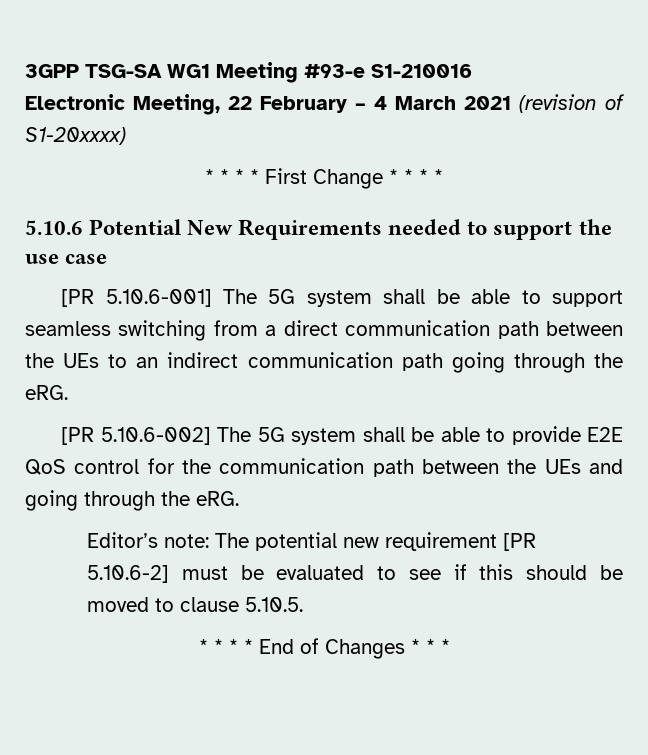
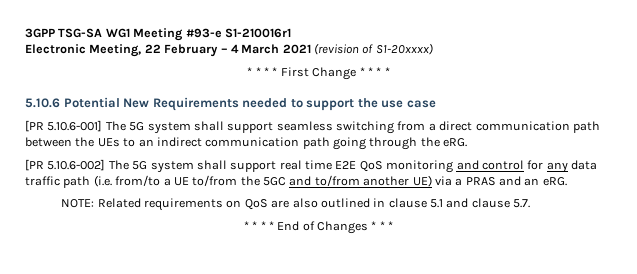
[371,64,472,78] S1-210016 -> [224,28,291,38] S1-210016r1
[436,289,541,304] be able to -> (224, 126) none
[411,426,623,445] [25,458,623,477] [25,490,239,511] [86,532,536,551] [86,564,623,583] [86,597,303,612] be able to provide E2E QoS control for the communication path between the UEs and going through the eRG. // Editor’s note: The potential new requirement [PR 5.10.6-2] must be evaluated to see if this should be moved to clause 5.10.5. -> [230,160,597,173] [25,175,567,188] [61,198,531,211] support real time E2E QoS monitoring and control for any data traffic path (i.e. from/to a UE to/from the 5GC and to/from another UE) via a PRAS and an eRG. // NOTE: Related requirements on QoS are also outlined in clause 5.1 and clause 5.7.

